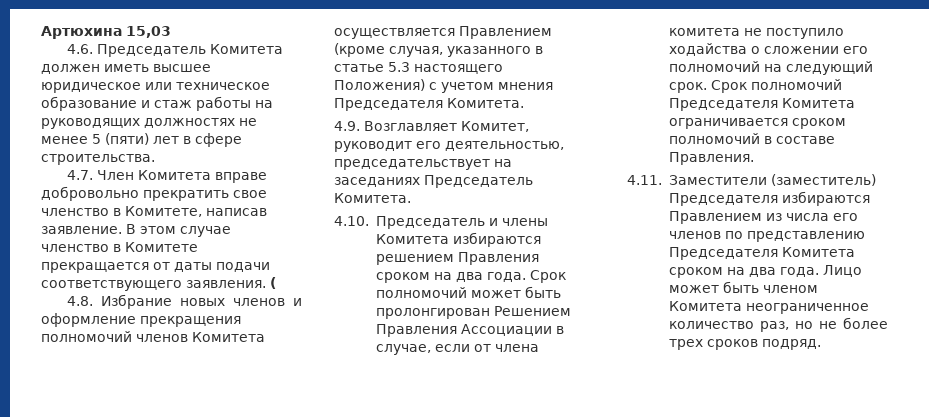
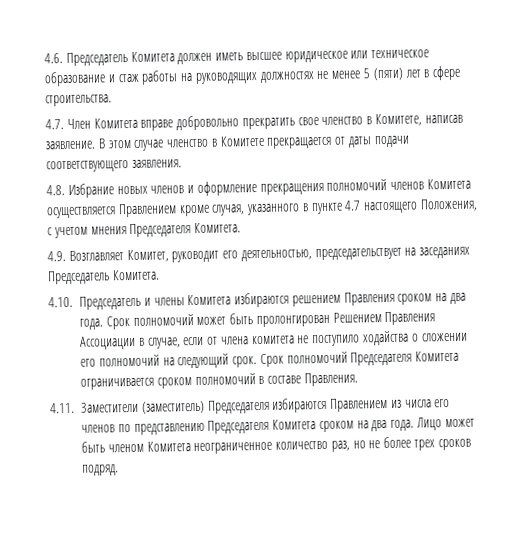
[41,26,171,39] Артюхина 15,03 // -> (44, 58) none
[270,277,276,289] ( -> (182, 163) none
[334,43,385,57] (кроме -> [178,204,210,217] кроме
[334,62,503,74] [334,79,425,91] статье 5.3 настоящего Положения) -> [310,198,479,215] пункте 4.7 настоящего Положения,

